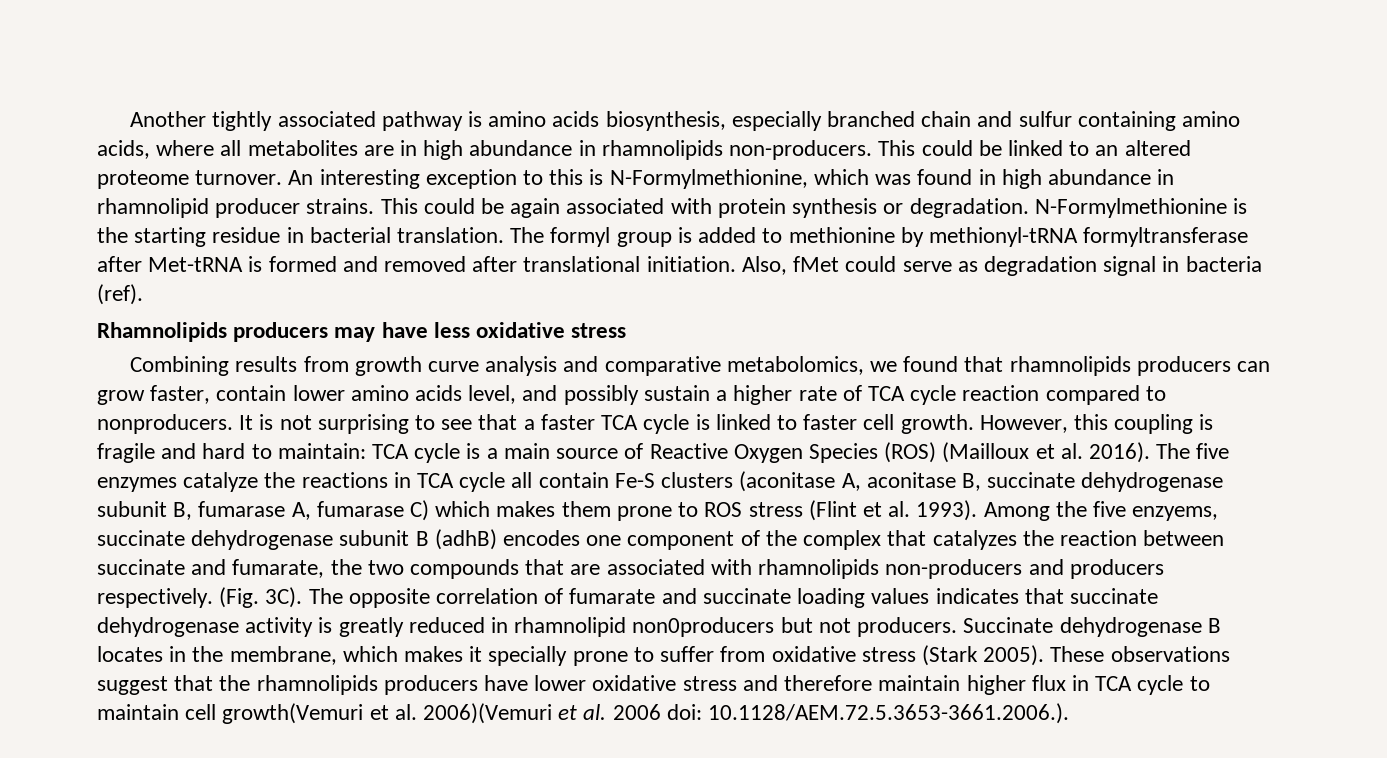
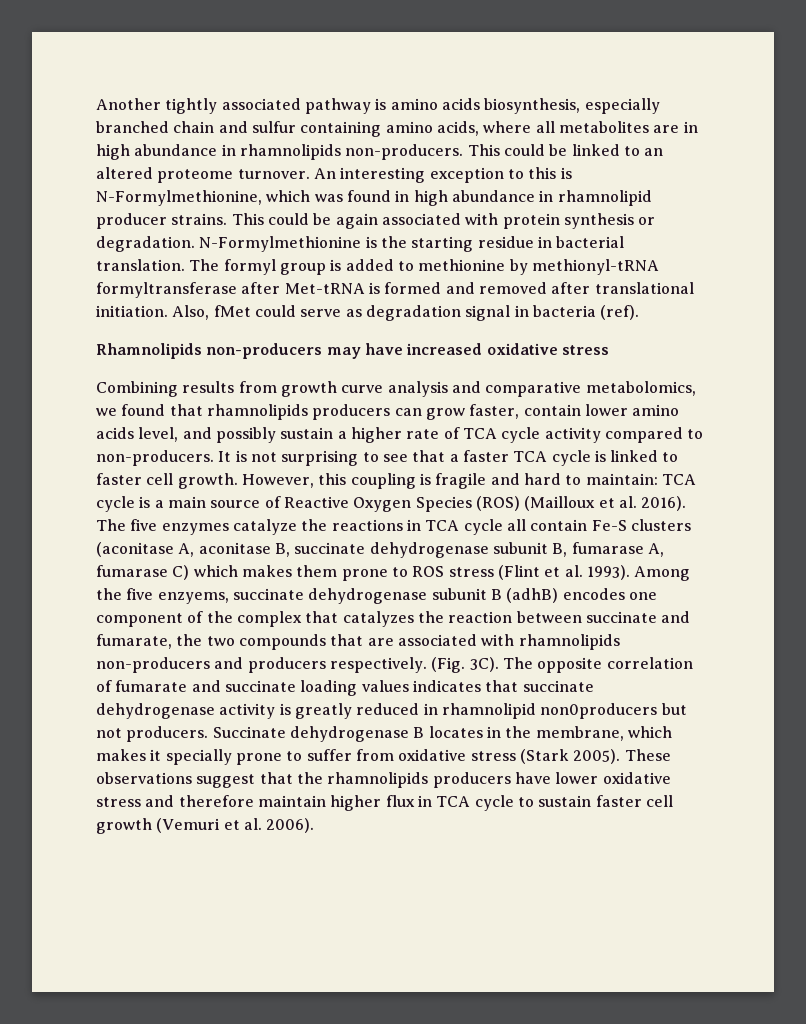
[233,322,329,342] producers -> [206,343,323,359] non-producers
[433,322,470,338] less -> [406,343,483,355] increased
[962,385,1040,401] reaction -> [544,427,601,443] activity
[97,414,233,434] nonproducers. -> [96,450,214,466] non-producers.
[97,703,1070,724] maintain cell growth(Vemuri et al. 2006)(Vemuri et al. 2006 doi: 10.1128/AEM.72.5.3653-3661.2006.). -> [538,795,673,807] [96,818,315,834] sustain faster cell growth (Vemuri et al. 2006).

